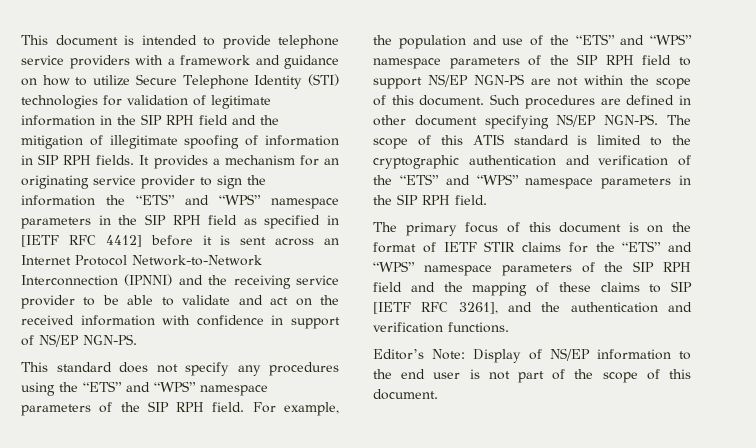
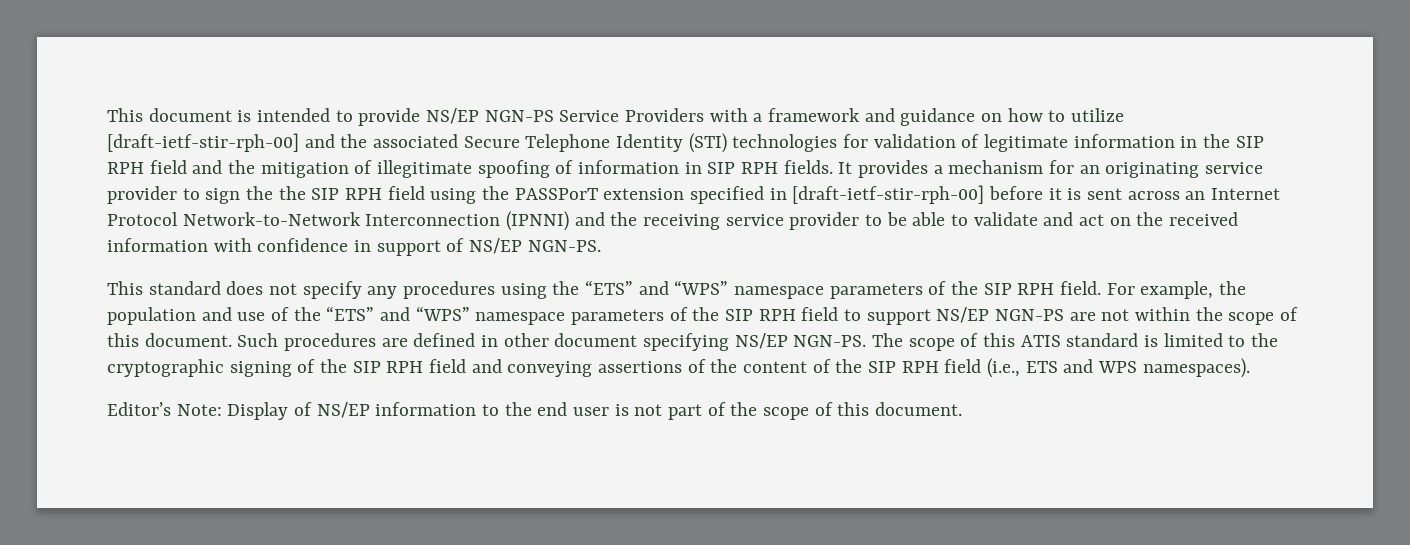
[278,35,339,49] [21,55,130,69] telephone service providers -> [426,108,705,124] NS/EP NGN-PS Service Providers
(131, 80) none -> [107,133,459,152] [draft-ietf-stir-rph-00] and the associated
[21,194,339,209] [21,214,339,229] [21,235,142,247] information the “ETS” and “WPS” namespace parameters in the SIP RPH field as specified in [IETF RFC 4412] -> [278,185,985,204] the SIP RPH field using the PASSPorT extension specified in [draft-ietf-stir-rph-00]
[468,155,691,166] [373,174,691,189] [373,194,487,205] [373,222,691,236] [373,241,692,253] [373,261,572,276] authentication and verification of the “ETS” and “WPS” namespace parameters in the SIP RPH field. // The primary focus of this document is on the format of IETF STIR claims for the “ETS” and “WPS” namespace parameters -> [229,361,292,377] signing
[443,281,692,296] [373,302,692,314] [373,322,509,333] the mapping of these claims to SIP [IETF RFC 3261], and the authentication and verification functions. -> [507,358,1250,378] conveying assertions of the content of the SIP RPH field (i.e., ETS and WPS namespaces).

